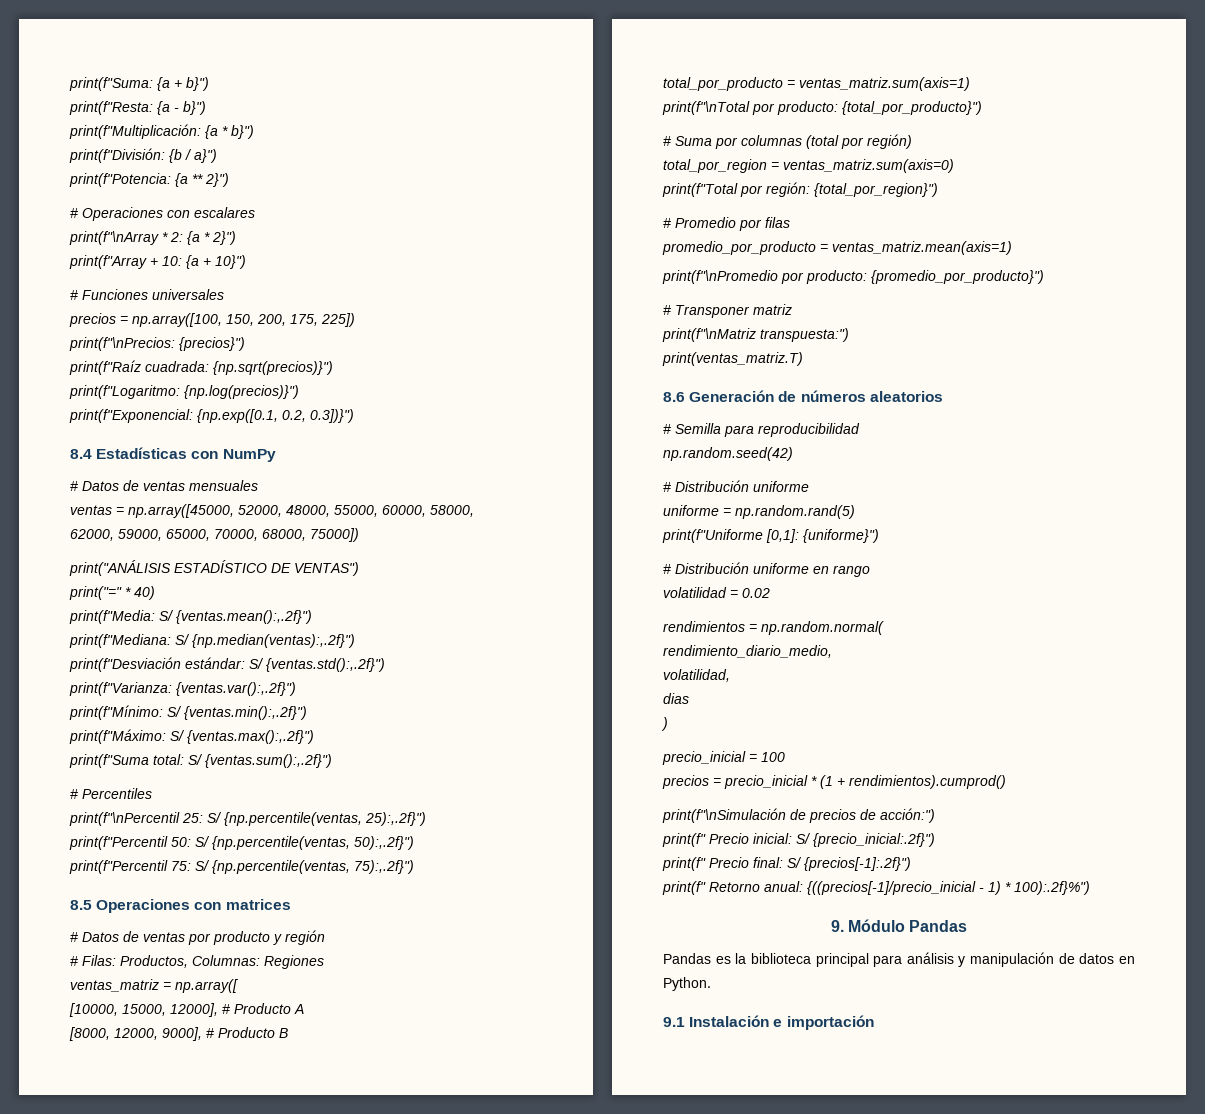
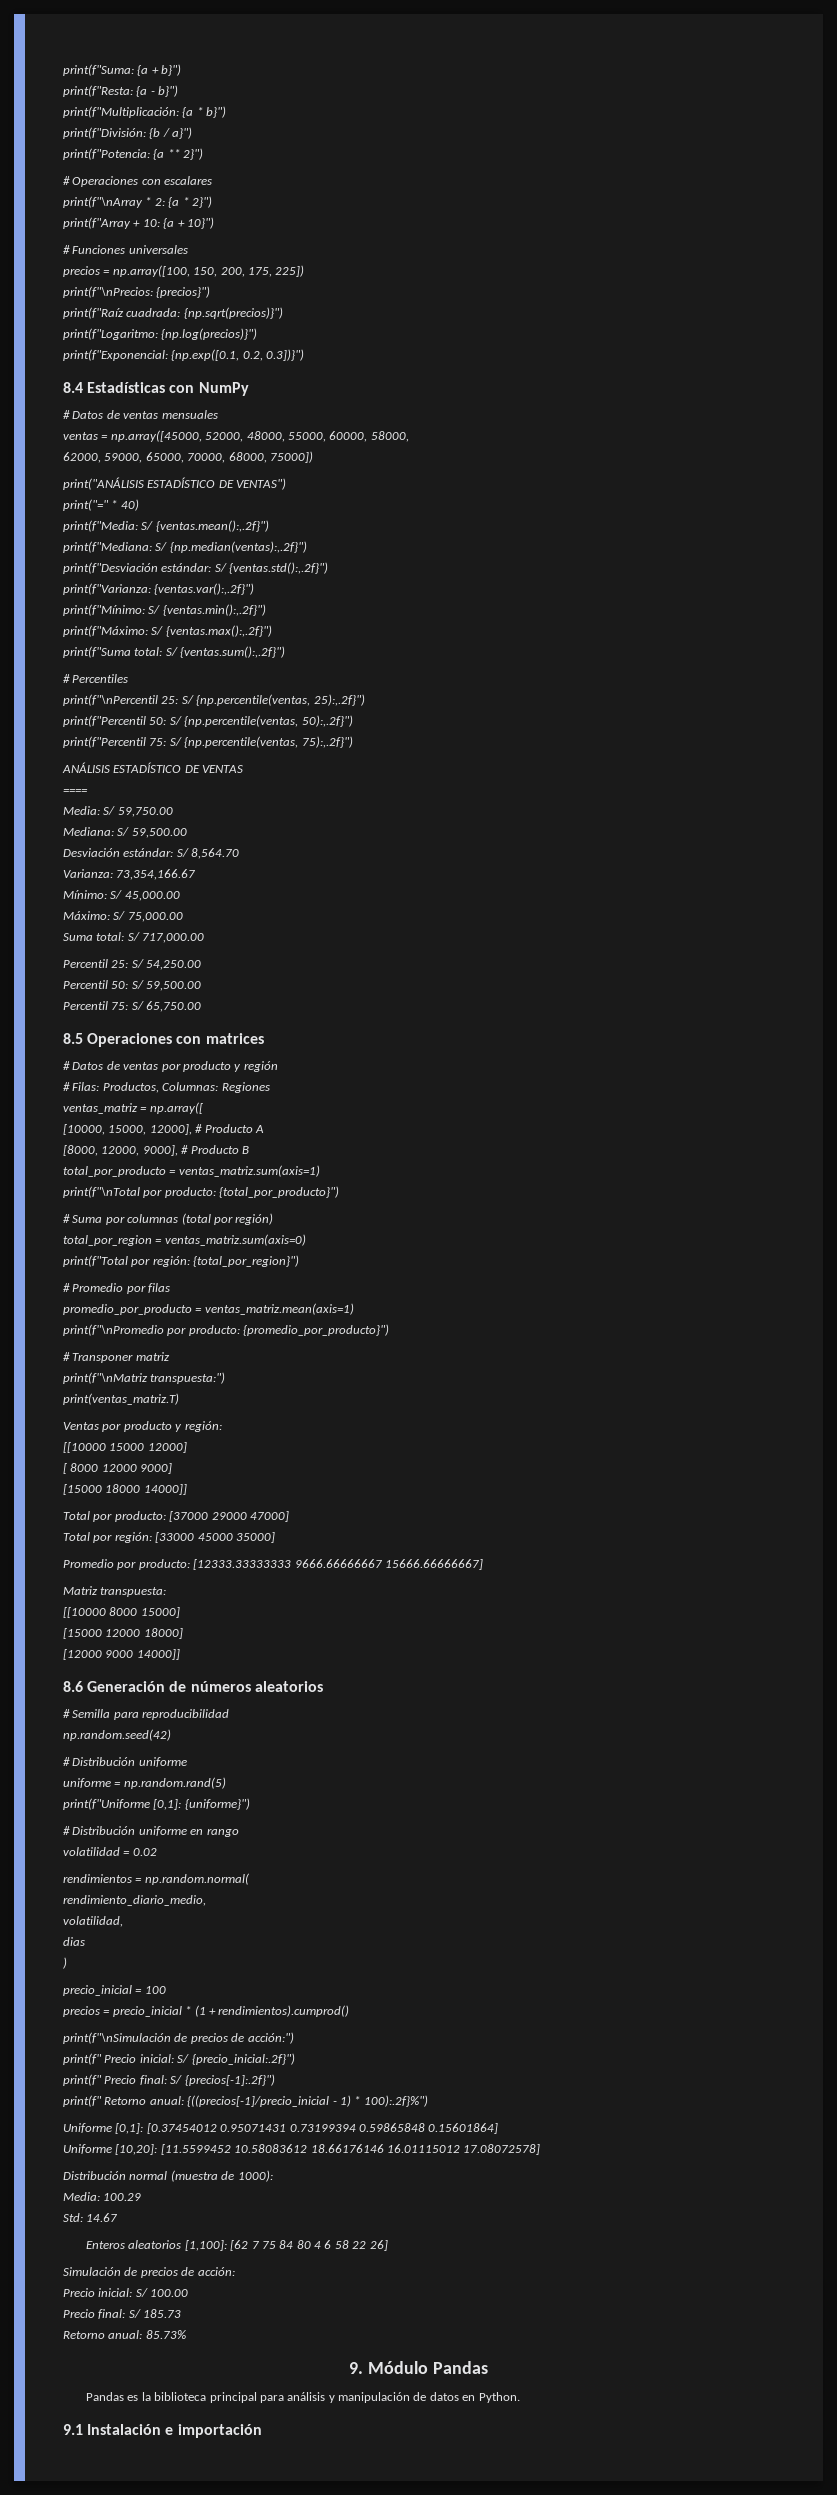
(414, 867) none -> [62,762,244,773] [63,789,88,794] [63,806,173,817] [63,827,187,838] [63,848,240,859] [63,869,196,880] [63,890,180,901] [63,911,183,922] [63,932,205,943] [63,959,202,970] [63,980,202,991] [63,1001,202,1012] // ANÁLISIS ESTADÍSTICO DE VENTAS // ==== // Media: S/ 59,750.00 // Mediana: S/ 59,500.00 // Desviación estándar: S/ 8,564.70 // Varianza: 73,354,166.67 // Mínimo: S/ 45,000.00 // Máximo: S/ 75,000.00 // Suma total: S/ 717,000.00 // Percentil 25: S/ 54,250.00 // Percentil 50: S/ 59,500.00 // Percentil 75: S/ 65,750.00
(803, 359) none -> [63,1421,222,1432] [63,1442,187,1453] [63,1463,173,1474] [63,1484,187,1495] [63,1511,289,1522] [63,1532,275,1543] [63,1559,483,1570] [63,1586,167,1597] [63,1607,180,1618] [63,1628,183,1639] [63,1649,180,1660] // Ventas por producto y región: // [[10000 15000 12000] // [ 8000 12000 9000] // [15000 18000 14000]] // Total por producto: [37000 29000 47000] // Total por región: [33000 45000 35000] // Promedio por producto: [12333.33333333 9666.66666667 15666.66666667] // Matriz transpuesta: // [[10000 8000 15000] // [15000 12000 18000] // [12000 9000 14000]]
(1090, 888) none -> [63,2123,499,2134] [63,2144,541,2155] [63,2170,273,2182] [63,2192,142,2201] [63,2213,118,2222] [86,2240,388,2251] [63,2267,235,2278] [63,2288,189,2297] [63,2309,182,2319] [63,2330,186,2339] // Uniforme [0,1]: [0.37454012 0.95071431 0.73199394 0.59865848 0.15601864] // Uniforme [10,20]: [11.5599452 10.58083612 18.66176146 16.01115012 17.08072578] // Distribución normal (muestra de 1000): // Media: 100.29 // Std: 14.67 // Enteros aleatorios [1,100]: [62 7 75 84 80 4 6 58 22 26] // Simulación de precios de acción: // Precio inicial: S/ 100.00 // Precio final: S/ 185.73 // Retorno anual: 85.73%

